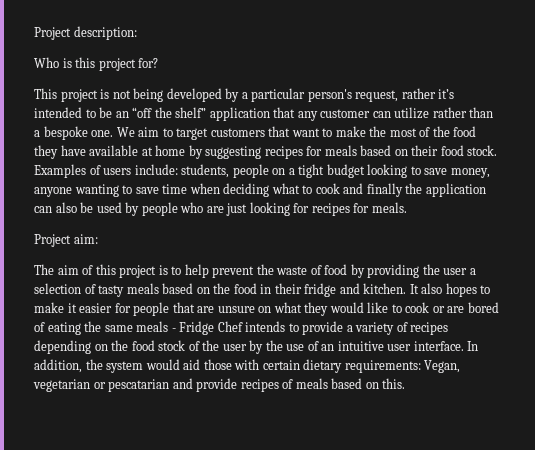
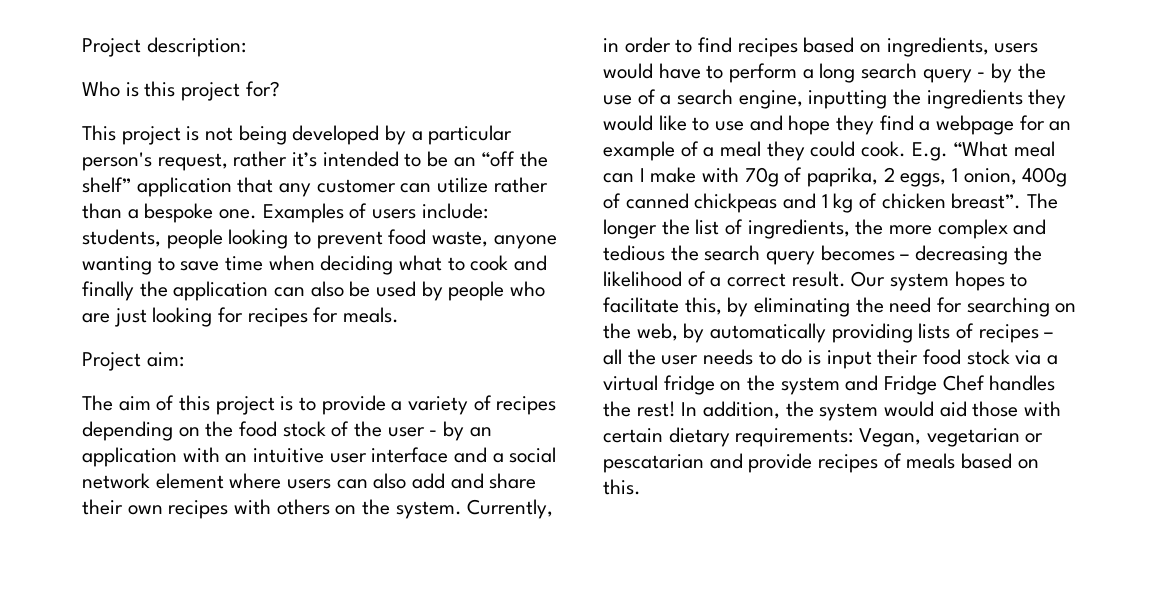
[116,126,477,140] [34,145,498,159] We aim to target customers that want to make the most of the food they have available at home by suggesting recipes for meals based on their food stock. -> (258, 214) none
[272,164,490,178] on a tight budget looking to save money, -> [228,229,489,249] looking to prevent food waste,
[184,264,476,278] [34,283,491,297] [34,302,499,316] [34,321,299,335] help prevent the waste of food by providing the user a selection of tasty meals based on the food in their fridge and kitchen. It also hopes to make it easier for people that are unsure on what they would like to cook or are bored of eating the same meals - Fridge Chef intends to -> (317, 404) none
[249,340,464,354] by the use of an intuitive user interface. -> [429,421,492,441] [82,447,557,467] [82,473,537,489] [82,499,554,519] [603,37,1039,57] [603,63,1046,83] [603,89,1067,109] [603,115,1072,135] [603,141,1056,161] [603,167,1068,187] [603,193,1059,213] [603,219,1047,239] [603,245,1042,265] [603,271,1028,291] [603,297,1077,317] [603,323,1054,343] [603,349,1059,369] [603,375,1056,395] [603,401,676,417] - by an application with an intuitive user interface and a social network element where users can also add and share their own recipes with others on the system. Currently, in order to find recipes based on ingredients, users would have to perform a long search query - by the use of a search engine, inputting the ingredients they would like to use and hope they find a webpage for an example of a meal they could cook. E.g. “What meal can I make with 70g of paprika, 2 eggs, 1 onion, 400g of canned chickpeas and 1 kg of chicken breast”. The longer the list of ingredients, the more complex and tedious the search query becomes – decreasing the likelihood of a correct result. Our system hopes to facilitate this, by eliminating the need for searching on the web, by automatically providing lists of recipes – all the user needs to do is input their food stock via a virtual fridge on the system and Fridge Chef handles the rest!

